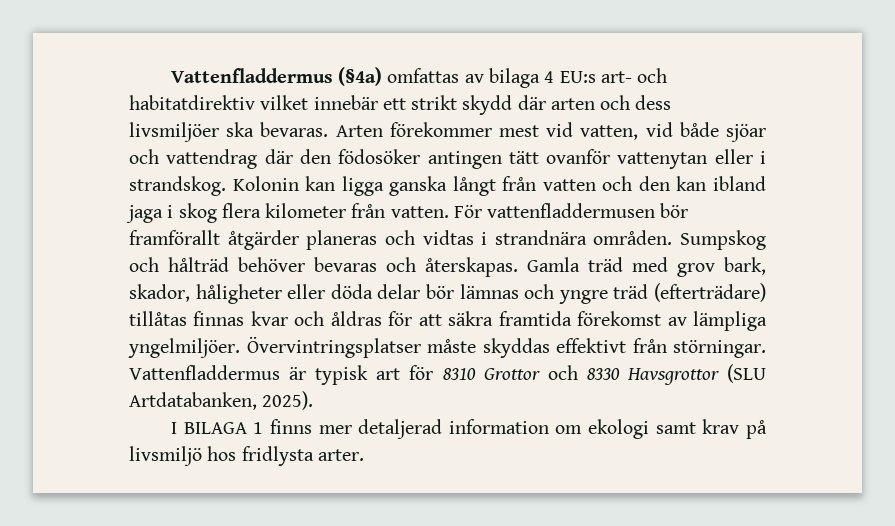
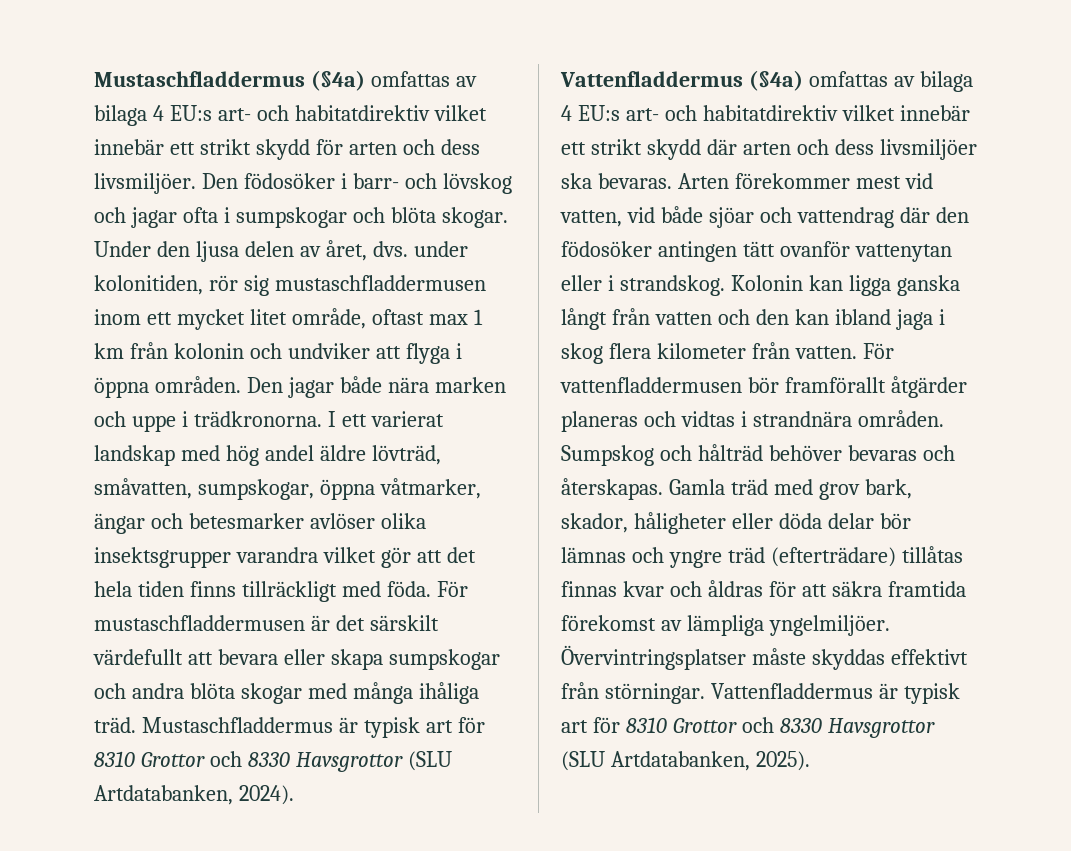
(170, 75) none -> [94,70,477,91] [94,105,487,126] [94,139,480,160] [94,173,512,194] [94,207,508,228] [94,240,468,262] [94,275,486,296] [94,308,483,330] [94,342,462,364] [94,376,506,398] [94,411,444,432] [94,445,441,466] [94,478,481,500] [94,513,426,534] [94,547,476,568] [94,581,468,602] [94,615,439,631] [93,649,500,670] [94,682,479,704] [94,717,485,738] [94,751,452,772] [94,785,294,805] Mustaschfladdermus (§4a) omfattas av bilaga 4 EU:s art- och habitatdirektiv vilket innebär ett strikt skydd för arten och dess livsmiljöer. Den födosöker i barr- och lövskog och jagar ofta i sumpskogar och blöta skogar. Under den ljusa delen av året, dvs. under kolonitiden, rör sig mustaschfladdermusen inom ett mycket litet område, oftast max 1 km från kolonin och undviker att flyga i öppna områden. Den jagar både nära marken och uppe i trädkronorna. I ett varierat landskap med hög andel äldre lövträd, småvatten, sumpskogar, öppna våtmarker, ängar och betesmarker avlöser olika insektsgrupper varandra vilket gör att det hela tiden finns tillräckligt med föda. För mustaschfladdermusen är det särskilt värdefullt att bevara eller skapa sumpskogar och andra blöta skogar med många ihåliga träd. Mustaschfladdermus är typisk art för 8310 Grottor och 8330 Havsgrottor (SLU Artdatabanken, 2024). //
[170,419,767,439] [129,446,364,466] // I BILAGA 1 finns mer detaljerad information om ekologi samt krav på livsmiljö hos fridlysta arter. -> (810, 761) none

